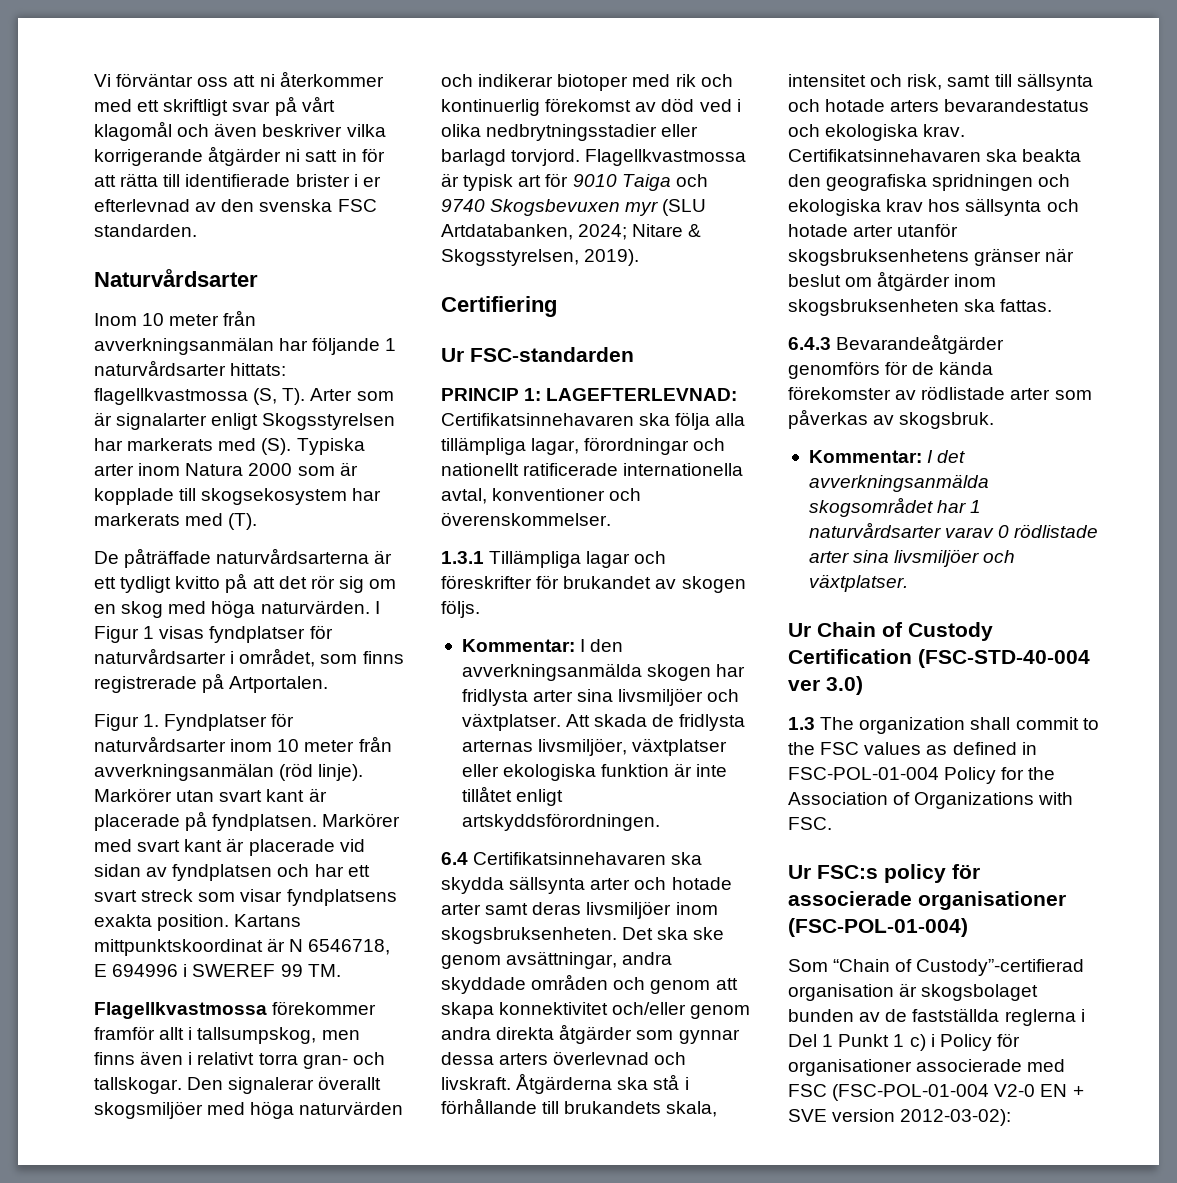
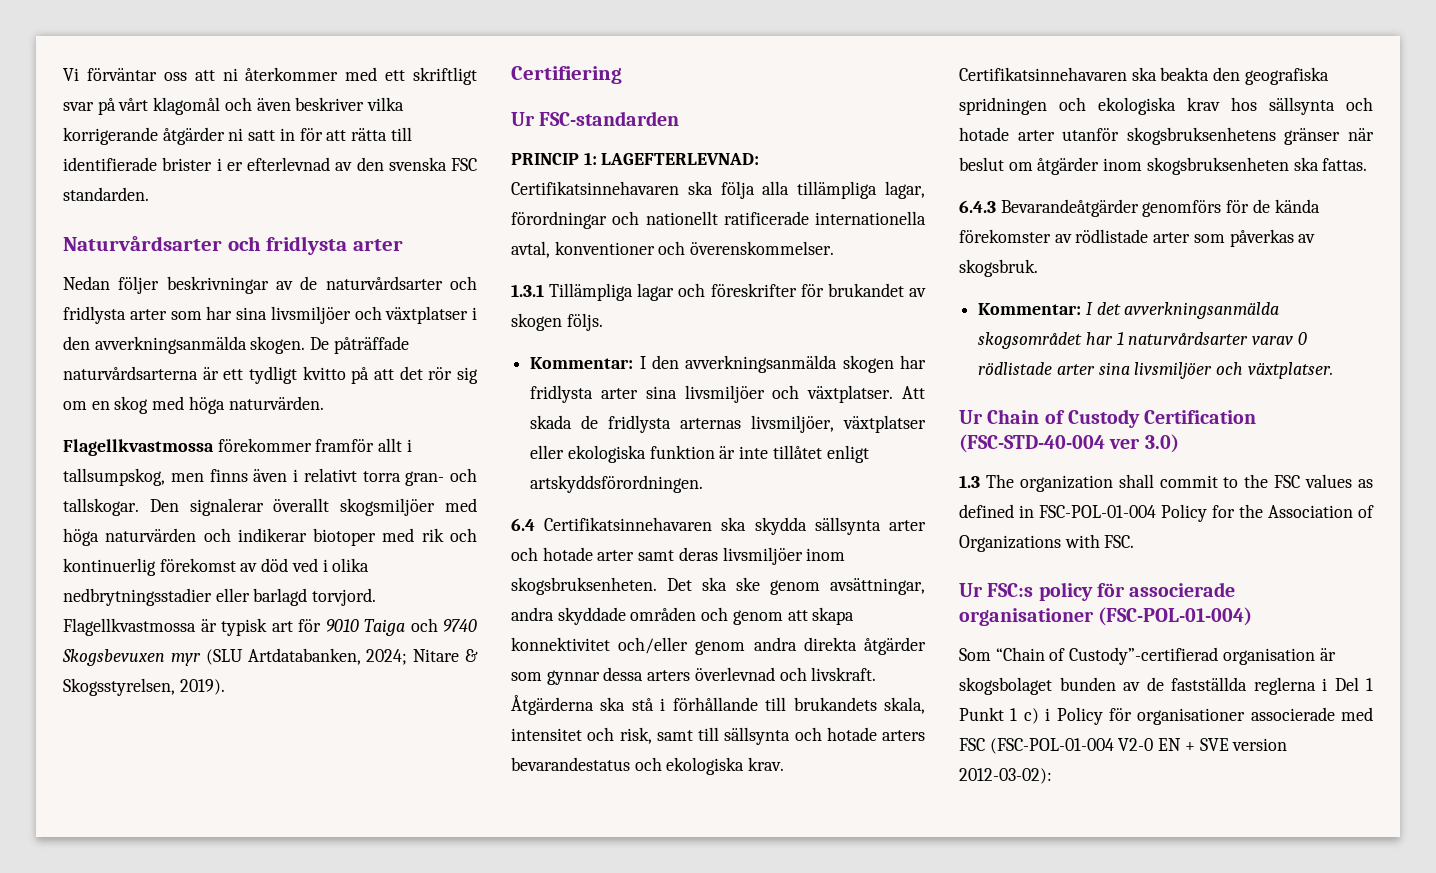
[94,310,257,326] [94,337,397,355] [94,360,287,376] [94,388,394,405] [94,412,396,430] [94,438,365,455] [94,462,358,476] [94,488,382,505] [94,513,258,530] // Inom 10 meter från avverkningsanmälan har följande 1 naturvårdsarter hittats: flagellkvastmossa (S, T). Arter som är signalarter enligt Skogsstyrelsen har markerats med (S). Typiska arter inom Natura 2000 som är kopplade till skogsekosystem har markerats med (T). // -> [227,236,403,255] [63,276,477,294] [63,306,477,324] [63,336,306,354] och fridlysta arter // Nedan följer beskrivningar av de naturvårdsarter och fridlysta arter som har sina livsmiljöer och växtplatser i den avverkningsanmälda skogen.
[374,601,380,614] [94,625,333,643] [94,648,404,667] [94,673,329,693] [94,713,295,731] [94,736,392,752] [94,763,364,781] [94,788,327,802] [94,811,401,831] [94,838,365,856] [94,864,370,881] [94,889,397,906] [94,914,302,931] [94,938,391,956] [94,964,341,977] I Figur 1 visas fyndplatser för naturvårdsarter i området, som finns registrerade på Artportalen. // Figur 1. Fyndplatser för naturvårdsarter inom 10 meter från avverkningsanmälan (röd linje). Markörer utan svart kant är placerade på fyndplatsen. Markörer med svart kant är placerade vid sidan av fyndplatsen och har ett svart streck som visar fyndplatsens exakta position. Kartans mittpunktskoordinat är N 6546718, E 694996 i SWEREF 99 TM. -> (324, 403) none

